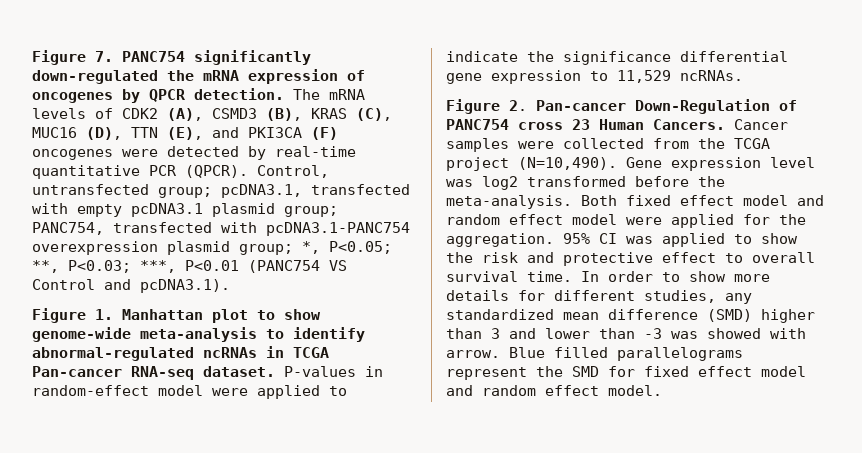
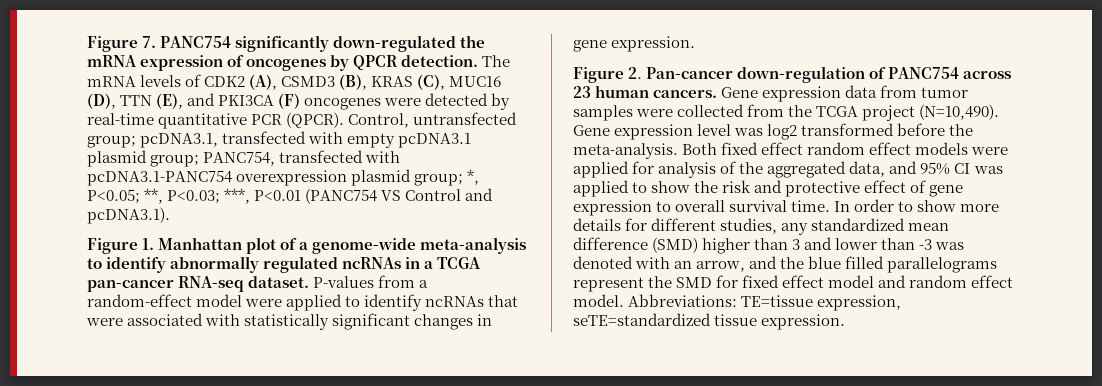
[257,309,321,320] to show -> [280,238,309,250] of a
[32,346,329,361] [32,366,122,377] abnormal-regulated ncRNAs in TCGA Pan-cancer -> [170,256,482,273] [87,280,174,292] abnormally regulated ncRNAs in a TCGA pan-cancer
[365,366,383,377] in -> [378,275,429,288] from a
[446,51,788,65] [446,70,743,84] indicate the significance differential gene expression to 11,529 ncRNAs. -> [364,294,519,311] [86,313,493,330] [573,36,696,52] identify ncRNAs that were associated with statistically significant changes in gene expression.
[635,99,770,114] Down-Regulation -> [737,66,866,83] down-regulation
[518,119,788,130] cross 23 Human Cancers. Cancer -> [963,71,1012,79] [573,85,969,102] across 23 human cancers. Gene expression data from tumor
[743,195,824,206] [446,214,617,225] model and random effect model -> [807,142,969,155] random effect models
[779,214,806,225] [446,233,554,247] the aggregation. -> [658,161,918,178] analysis of the aggregated data, and
(716, 257) none -> [910,180,964,197] [573,200,652,216] of gene expression
[707,328,806,339] [446,347,545,358] showed with arrow. Blue -> [573,256,842,272] denoted with an arrow, and the blue
(662, 390) none -> [628,294,902,311] [573,313,846,330] Abbreviations: TE=tissue expression, seTE=standardized tissue expression.

